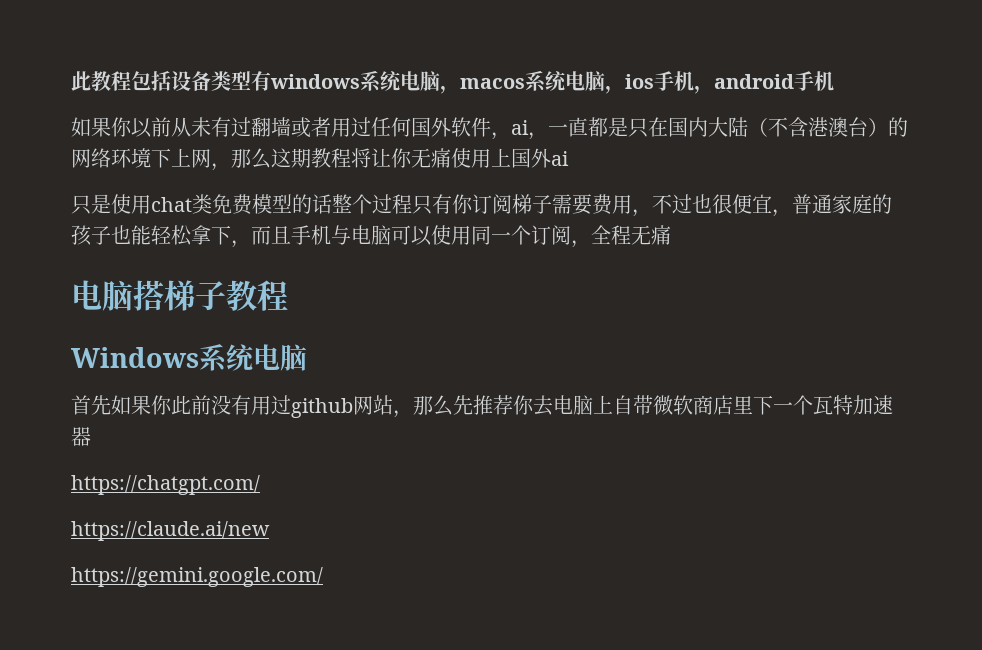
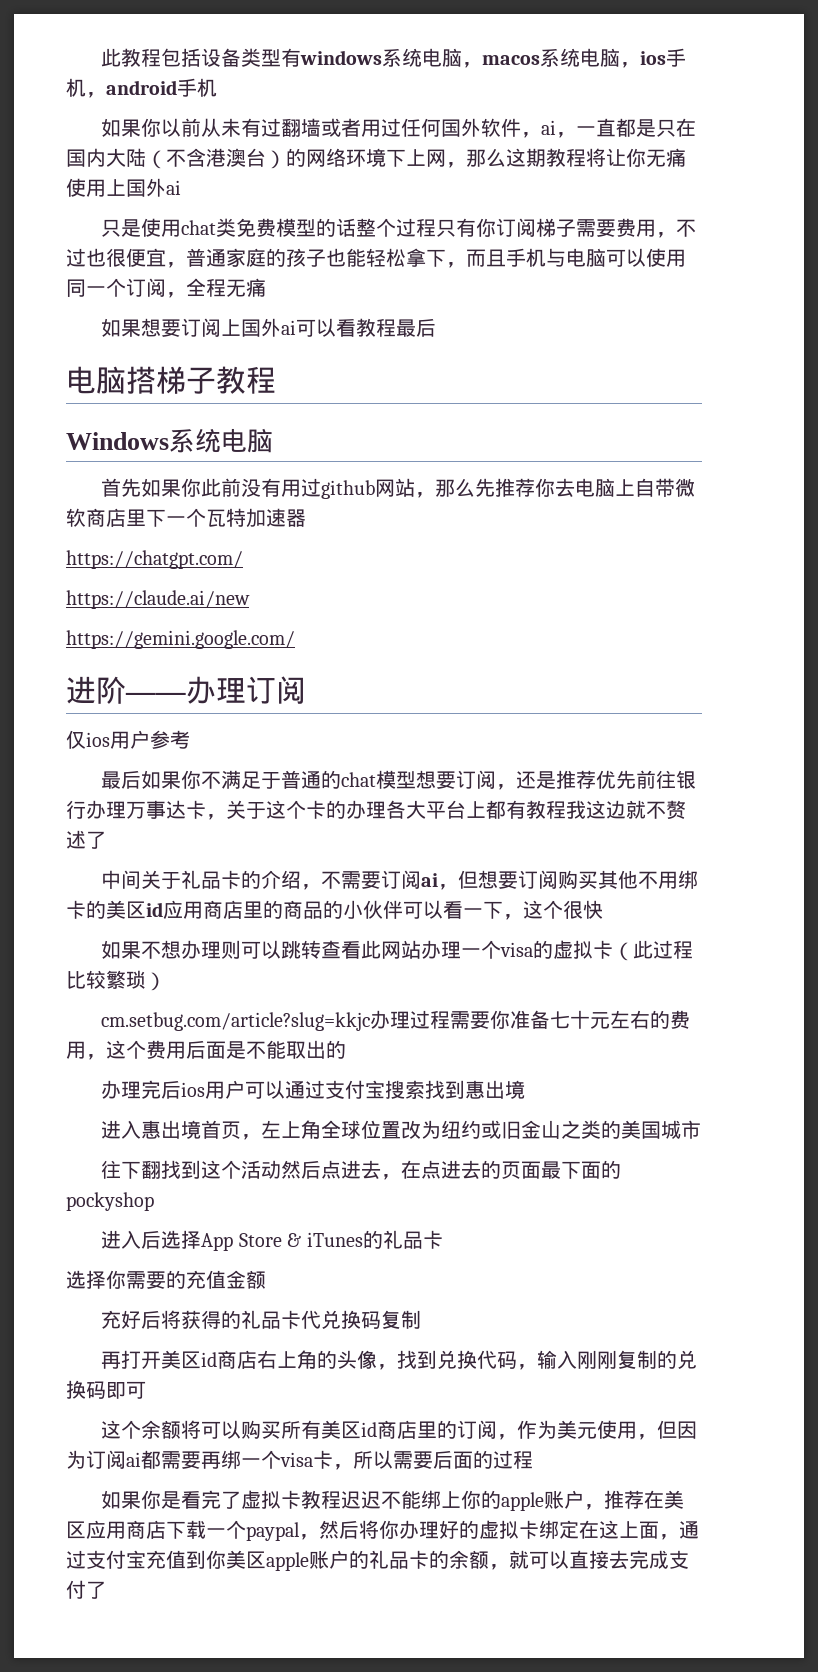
(671, 235) none -> [101,318,437,337] // 如果想要订阅上国外ai可以看教程最后
(323, 577) none -> [66,676,306,704] [66,730,190,749] [101,770,697,790] [66,800,686,820] [66,830,106,849] [101,870,699,890] [66,900,603,920] [101,940,694,961] [66,970,166,991] [101,1010,691,1031] [66,1040,346,1060] [101,1080,526,1099] [101,1120,702,1140] [101,1160,622,1180] [66,1192,154,1211] [101,1230,443,1251] [66,1270,266,1289] [101,1310,422,1329] [101,1350,698,1370] [66,1380,146,1399] [101,1420,698,1440] [66,1450,533,1470] [101,1490,685,1511] [66,1520,699,1541] [66,1550,689,1571] [66,1580,106,1599] // 进阶——办理订阅 // 仅ios用户参考 // 最后如果你不满足于普通的chat模型想要订阅，还是推荐优先前往银行办理万事达卡，关于这个卡的办理各大平台上都有教程我这边就不赘述了 // 中间关于礼品卡的介绍，不需要订阅ai，但想要订阅购买其他不用绑卡的美区id应用商店里的商品的小伙伴可以看一下，这个很快 // 如果不想办理则可以跳转查看此网站办理一个visa的虚拟卡（此过程比较繁琐） // cm.setbug.com/article?slug=kkjc办理过程需要你准备七十元左右的费用，这个费用后面是不能取出的 // 办理完后ios用户可以通过支付宝搜索找到惠出境 // 进入惠出境首页，左上角全球位置改为纽约或旧金山之类的美国城市 // 往下翻找到这个活动然后点进去，在点进去的页面最下面的pockyshop // 进入后选择App Store & iTunes的礼品卡 // 选择你需要的充值金额 // 充好后将获得的礼品卡代兑换码复制 // 再打开美区id商店右上角的头像，找到兑换代码，输入刚刚复制的兑换码即可 // 这个余额将可以购买所有美区id商店里的订阅，作为美元使用，但因为订阅ai都需要再绑一个visa卡，所以需要后面的过程 // 如果你是看完了虚拟卡教程迟迟不能绑上你的apple账户，推荐在美区应用商店下载一个paypal，然后将你办理好的虚拟卡绑定在这上面，通过支付宝充值到你美区apple账户的礼品卡的余额，就可以直接去完成支付了

